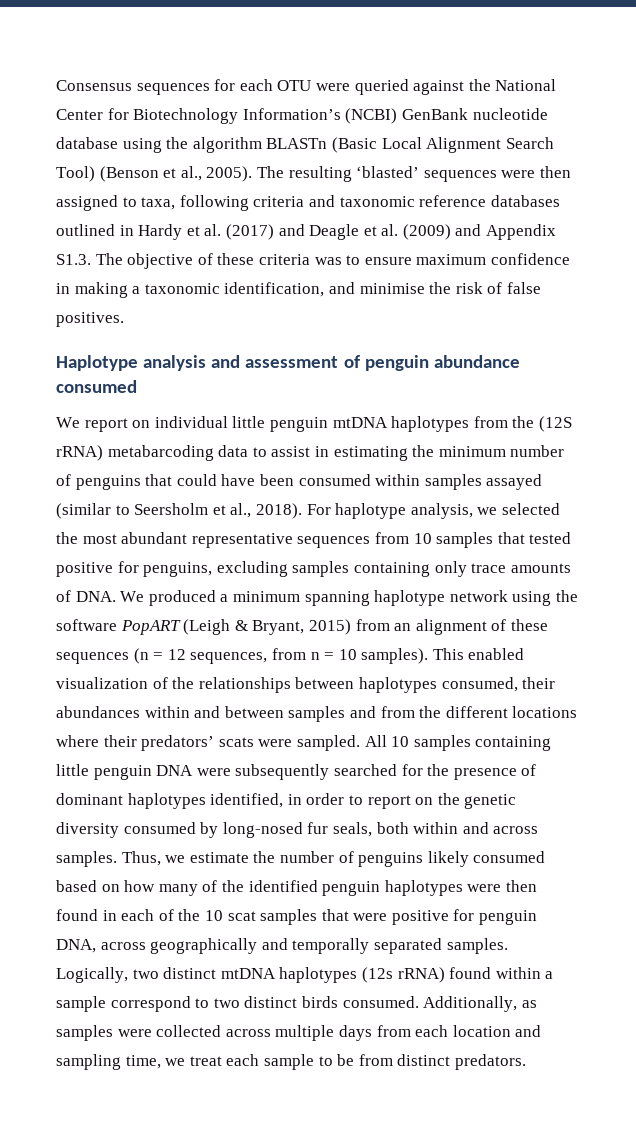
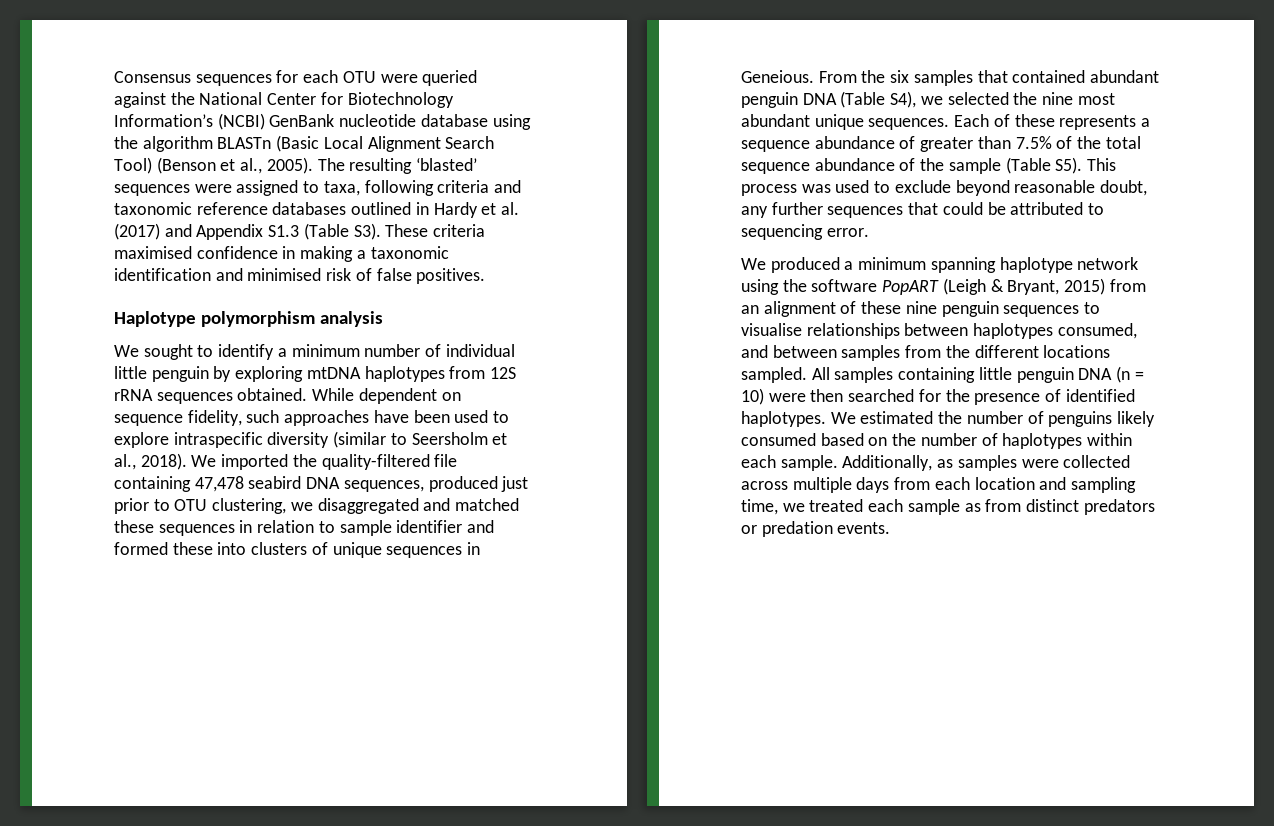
[539,166,571,178] then -> (232, 188) none
[309,224,557,240] [56,253,487,269] Deagle et al. (2009) and Appendix S1.3. The objective of these criteria was to ensure maximum -> [196,223,486,240] [114,246,192,259] Appendix S1.3 (Table S3). These criteria maximised
[224,282,452,297] identification, and minimise the -> [114,268,322,281] identification and minimised
(138, 363) none -> [201,311,316,327] polymorphism
[211,355,520,371] [56,380,137,393] [56,417,151,432] and assessment of penguin abundance consumed // We report on -> [114,344,442,360] // We sought to identify a minimum number of
(328, 424) none -> [213,366,304,382] by exploring
[512,416,572,432] [56,445,565,461] [56,474,543,490] the (12S rRNA) metabarcoding data to assist in estimating the minimum number of penguins that could have been consumed within samples assayed -> [490,367,517,379] [114,388,461,404] [114,410,510,426] [114,432,330,448] 12S rRNA sequences obtained. While dependent on sequence fidelity, such approaches have been used to explore intraspecific diversity
[306,503,473,519] For haplotype analysis, -> [191,454,458,470] [114,476,529,492] [114,498,520,514] [114,520,495,536] [114,542,481,558] [741,70,1160,86] [741,91,917,108] We imported the quality-filtered file containing 47,478 seabird DNA sequences, produced just prior to OTU clustering, we disaggregated and matched these sequences in relation to sample identifier and formed these into clusters of unique sequences in Geneious. From the six samples that contained abundant penguin DNA (Table S4),
(78, 538) none -> [1042,92,1074,105] nine
[191,532,572,548] [56,561,571,577] [56,590,116,602] representative sequences from 10 samples that tested positive for penguins, excluding samples containing only trace amounts of DNA. -> [814,114,1151,130] [741,136,1141,152] [741,157,1117,174] [741,180,1148,196] [741,202,1105,218] [741,224,869,240] unique sequences. Each of these represents a sequence abundance of greater than 7.5% of the total sequence abundance of the sample (Table S5). This process was used to exclude beyond reasonable doubt, any further sequences that could be attributed to sequencing error. //
[56,648,525,664] [56,677,195,689] sequences (n = 12 sequences, from n = 10 samples). This enabled visualization of the -> [905,301,1101,317] [741,323,802,336] nine penguin sequences to visualise
[522,677,556,689] [56,706,190,718] their abundances within -> (1137, 331) none
[349,706,376,718] and -> (901, 353) none
[56,735,293,751] where their predators’ scats were -> (1111, 351) none
[391,736,410,747] 10 -> (830, 373) none
[196,764,330,780] were subsequently -> [1116,366,1144,383] [741,388,844,405] (n = 10) were then
[56,793,517,809] [56,822,539,838] [56,851,249,867] dominant haplotypes identified, in order to report on the genetic diversity consumed by long-nosed fur seals, both within and across samples. Thus, we estimate -> [1065,389,1135,402] [741,411,934,427] identified haplotypes. We estimated
[124,880,537,896] [56,909,538,925] [56,938,508,954] [56,967,554,983] [56,996,419,1012] how many of the identified penguin haplotypes were then found in each of the 10 scat samples that were positive for penguin DNA, across geographically and temporally separated samples. Logically, two distinct mtDNA haplotypes (12s rRNA) found within a sample correspond to two distinct birds consumed. -> [892,433,1133,449] [741,455,838,471] the number of haplotypes within each sample.
[189,1056,222,1066] treat -> [809,499,864,512] treated
[318,1054,526,1070] to be from distinct predators. -> [964,499,1155,515] [741,521,891,537] as from distinct predators or predation events.

